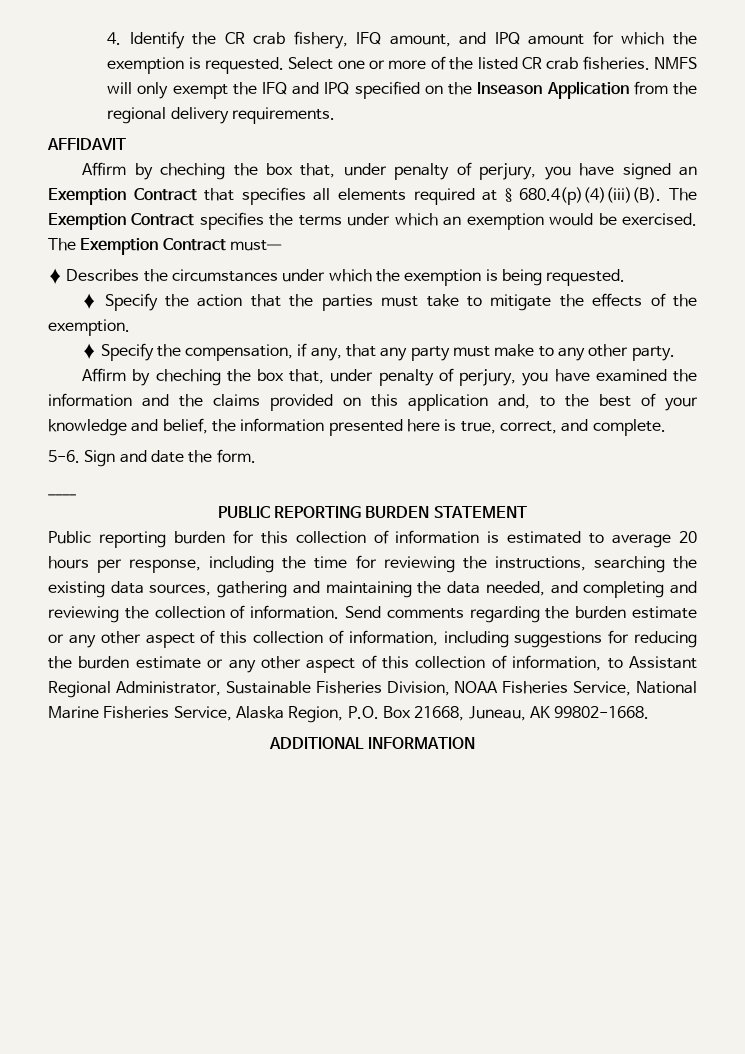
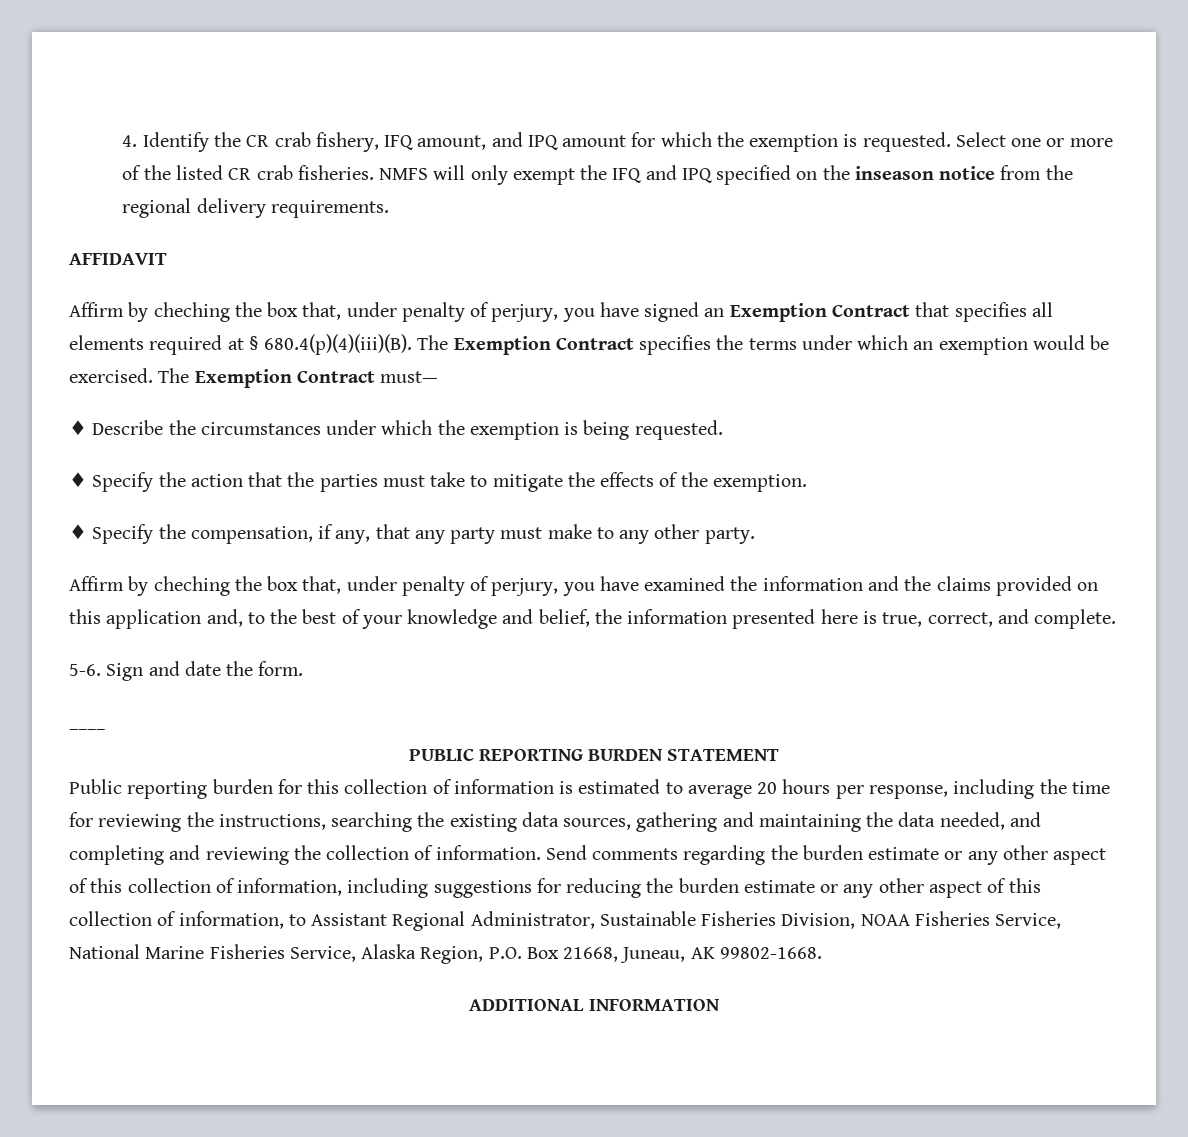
[477,81,629,99] Inseason Application -> [854,166,996,180] inseason notice
[66,269,140,281] Describes -> [92,420,164,435] Describe

